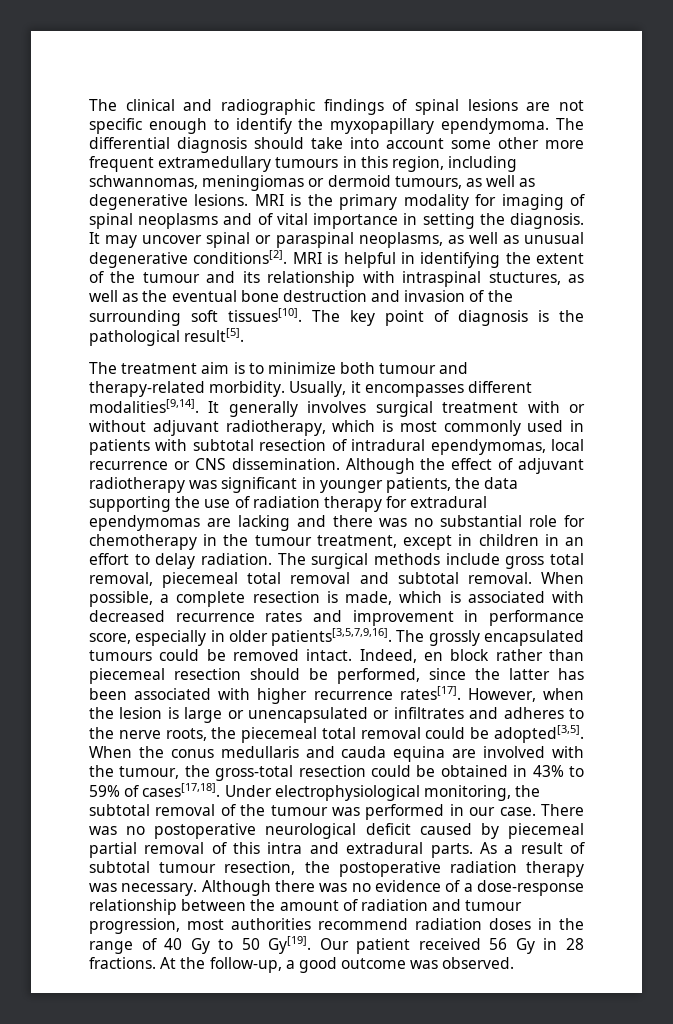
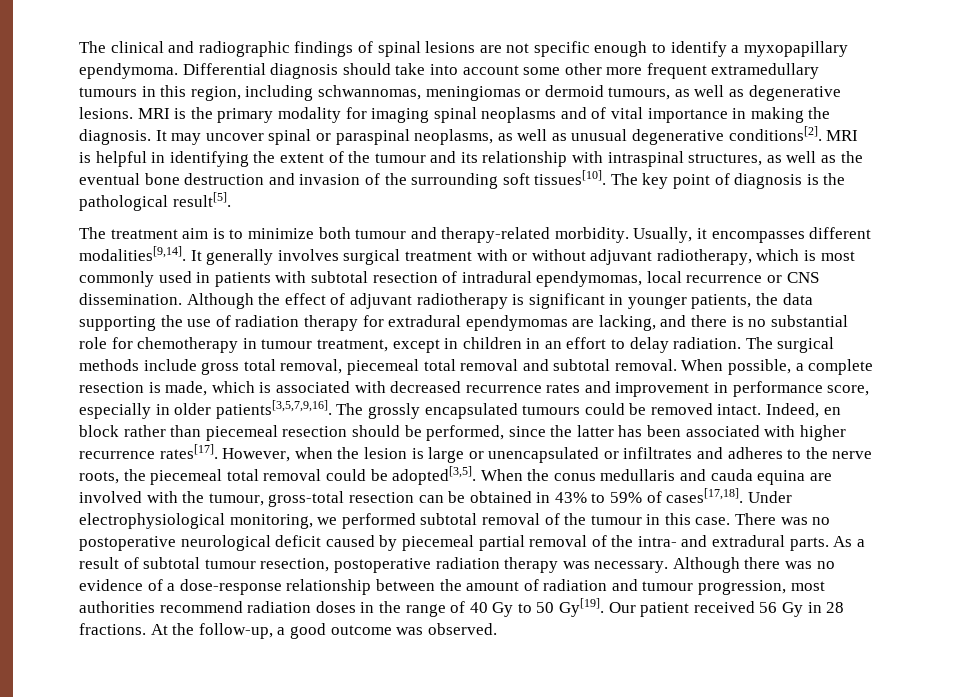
[298,118,324,130] the -> [731,45,740,53] a
[556,118,584,130] [89,137,170,149] The differential -> [182,63,266,75] Differential
[570,194,586,206] of -> (430, 115) none
[422,213,475,229] setting -> [750,107,804,123] making
[488,272,561,285] stuctures, -> [688,153,763,166] structures,
[189,480,218,489] was -> [512,294,525,305] is
[237,515,290,531] lacking -> [598,315,656,331] lacking,
[379,518,408,527] was -> [731,316,744,327] is
[223,534,249,546] the -> (257, 343) none
[184,765,210,777] the -> (264, 499) none
[371,765,411,777] could -> [418,495,444,503] can
[515,785,541,797] the -> [317,513,416,529] we performed
[332,804,496,820] was performed in our -> [646,513,691,525] in this
[233,842,303,854] this intra -> [611,535,677,547] the intra-
[304,861,330,873] the -> (330, 565) none

